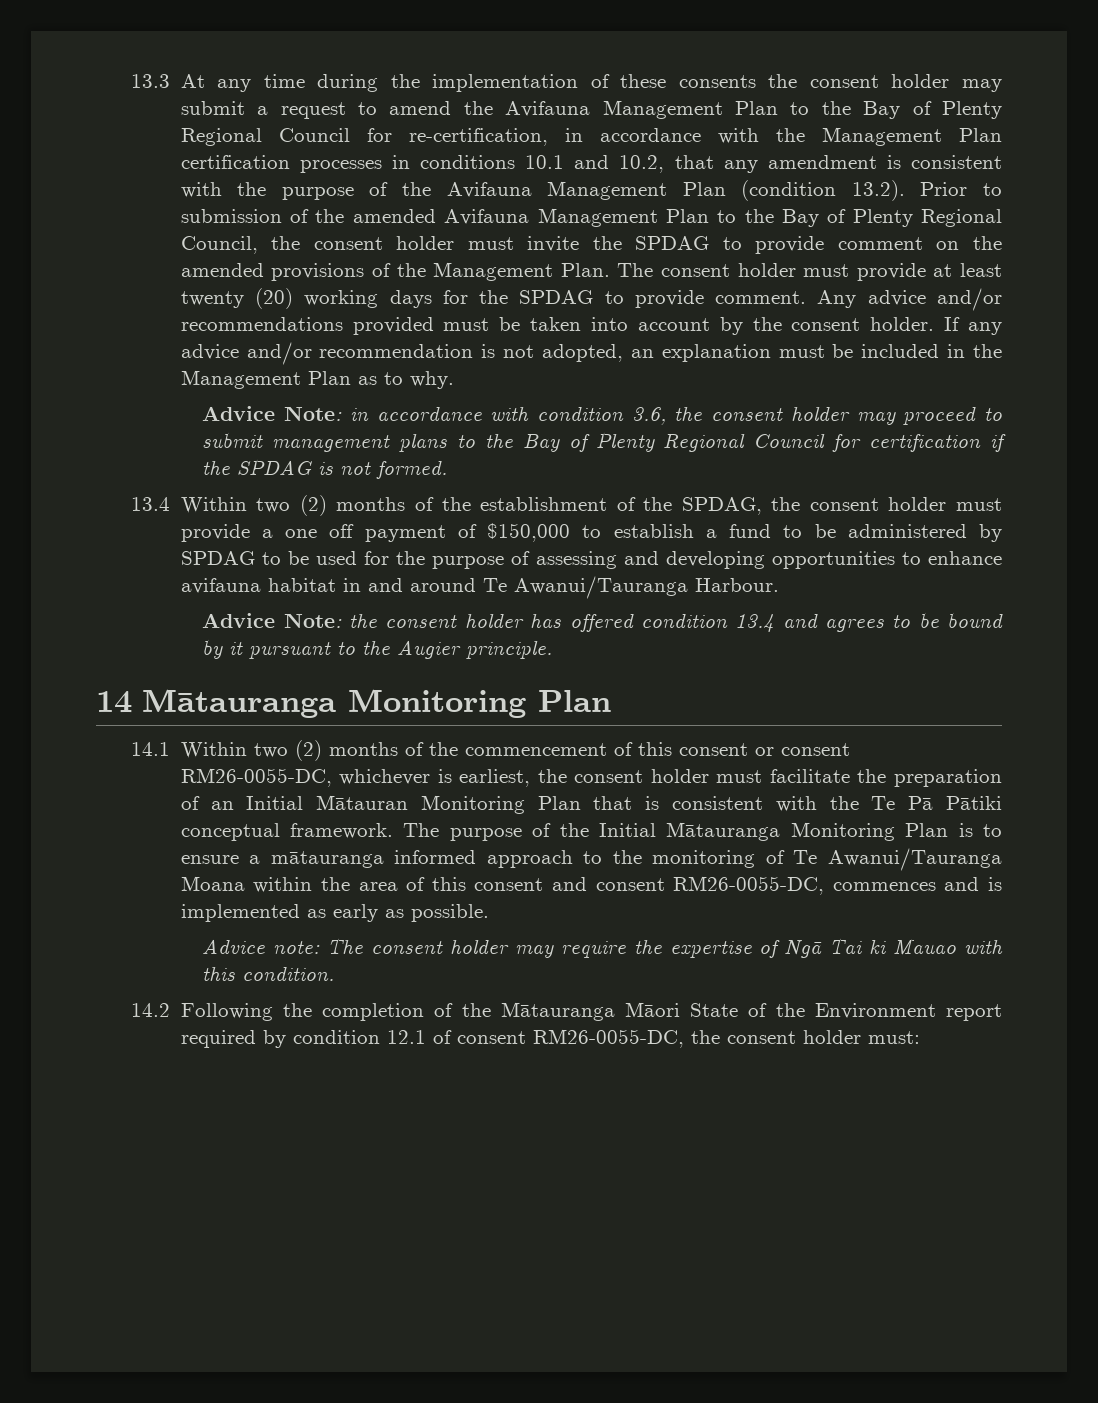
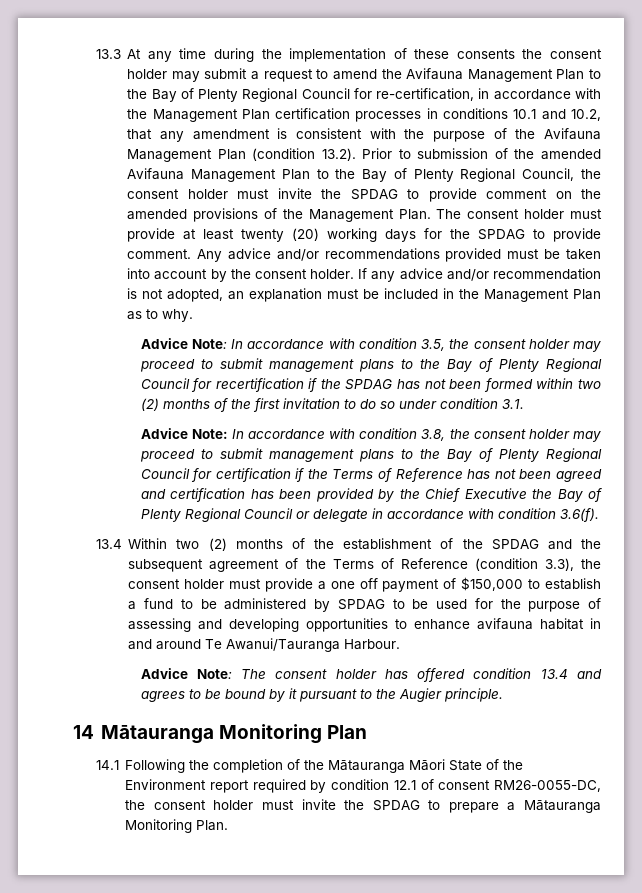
[349,406,666,425] in accordance with condition 3.6, -> [231,338,602,352] [139,358,603,372] [140,378,601,392] [140,398,524,412] [140,428,446,441] In accordance with condition 3.5, the consent holder may proceed to submit management plans to the Bay of Plenty Regional Council for recertification if the SPDAG has not been formed within two (2) months of the first invitation to do so under condition 3.1. // Advice Note: In accordance with condition 3.8,
[237,459,448,479] SPDAG is not formed. -> [332,468,602,482] [140,488,602,502] [140,508,599,522] Terms of Reference has not been agreed and certification has been provided by the Chief Executive the Bay of Plenty Regional Council or delegate in accordance with condition 3.6(f).
[681,497,762,515] SPDAG, -> [491,539,601,550] [128,558,574,572] SPDAG and the subsequent agreement of the Terms of Reference (condition 3.3),
[349,613,378,628] the -> [241,669,267,679] The
[180,740,850,761] [180,768,1002,787] [180,795,1002,814] [180,822,1002,841] [180,848,1002,871] [180,876,1002,895] [180,904,489,922] [202,938,1003,958] [202,966,335,981] [131,1003,171,1017] Within two (2) months of the commencement of this consent or consent RM26-0055-DC, whichever is earliest, the consent holder must facilitate the preparation of an Initial Mātauran Monitoring Plan that is consistent with the Te Pā Pātiki conceptual framework. The purpose of the Initial Mātauranga Monitoring Plan is to ensure a mātauranga informed approach to the monitoring of Te Awanui/Tauranga Moana within the area of this consent and consent RM26-0055-DC, commences and is implemented as early as possible. // Advice note: The consent holder may require the expertise of Ngā Tai ki Mauao with this condition. // 14.2 -> (119, 765) none
[867,1031,920,1044] must: -> [261,799,601,813] [125,819,229,833] must invite the SPDAG to prepare a Mātauranga Monitoring Plan.

